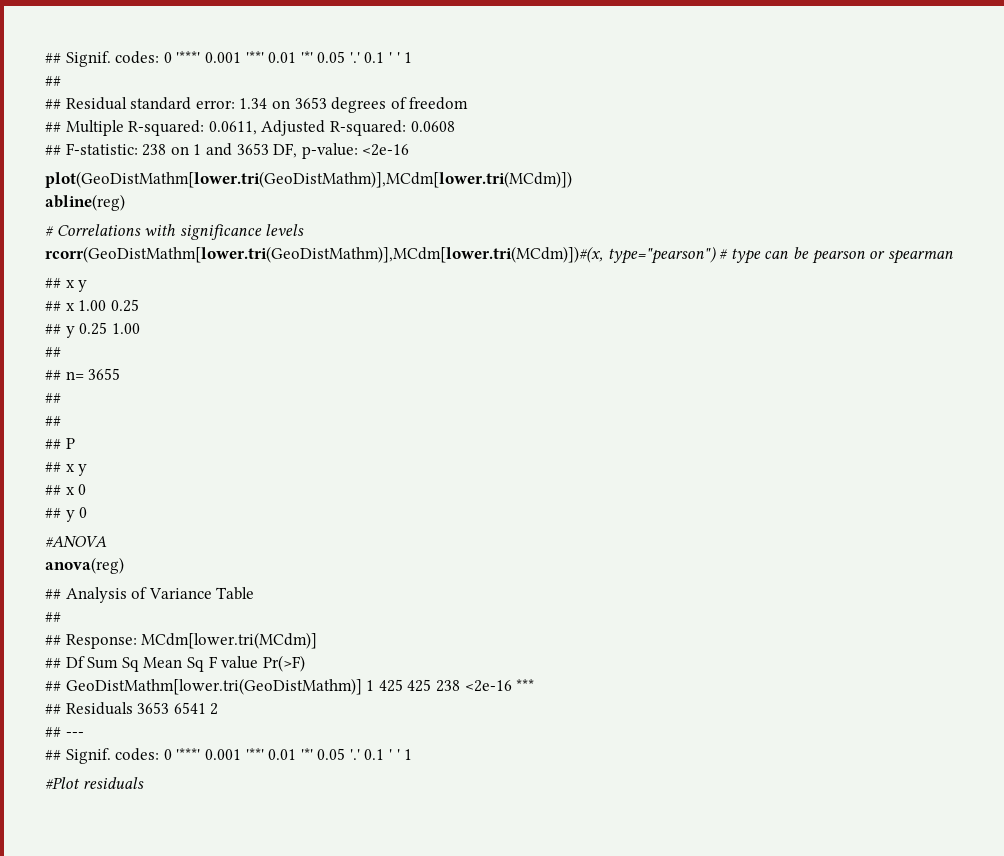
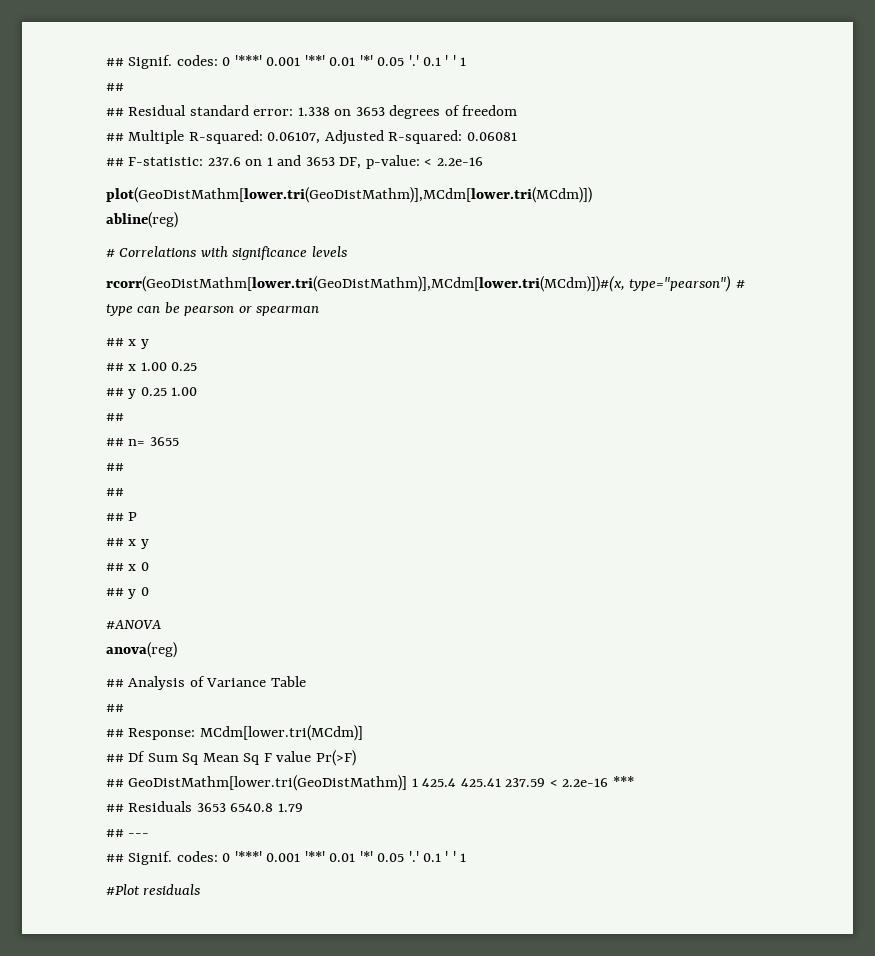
[239,98,268,109] 1.34 -> [297,107,330,116] 1.338
[208,121,257,135] 0.0611, -> [267,132,321,144] 0.06107,
[410,121,455,132] 0.0608 -> [466,132,517,141] 0.06081
[142,144,167,156] 238 -> [207,157,241,166] 237.6
[362,144,410,156] <2e-16 -> [424,157,483,166] < 2.2e-16
[378,679,512,692] 425 425 238 <2e-16 -> [422,778,609,787] 425.4 425.41 237.59 < 2.2e-16
[173,702,219,715] 6541 2 -> [230,803,303,812] 6540.8 1.79

